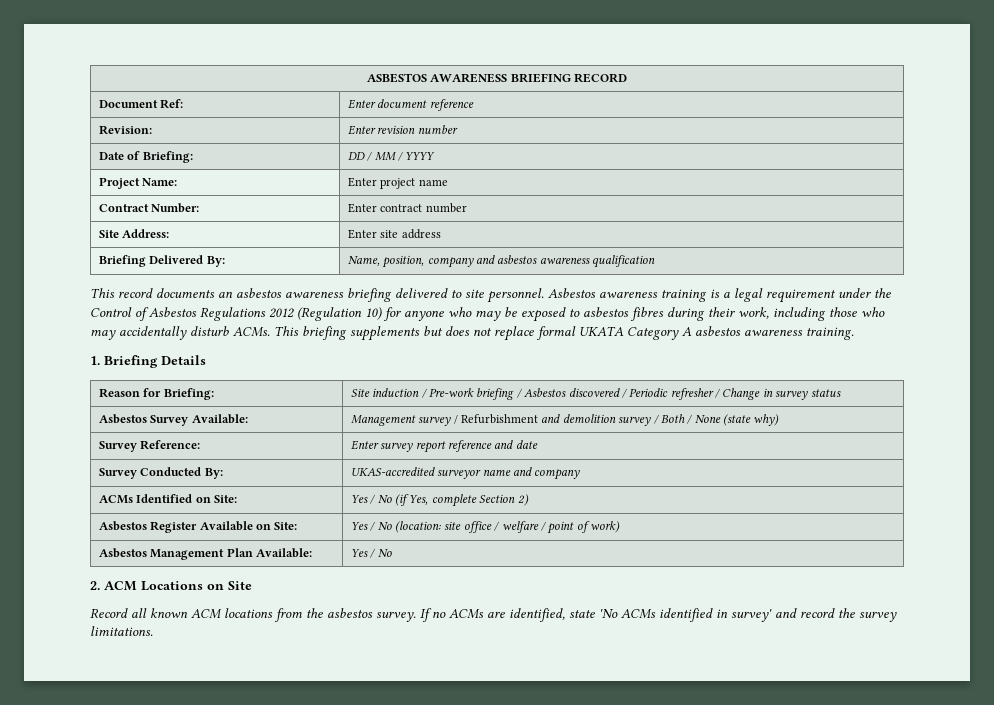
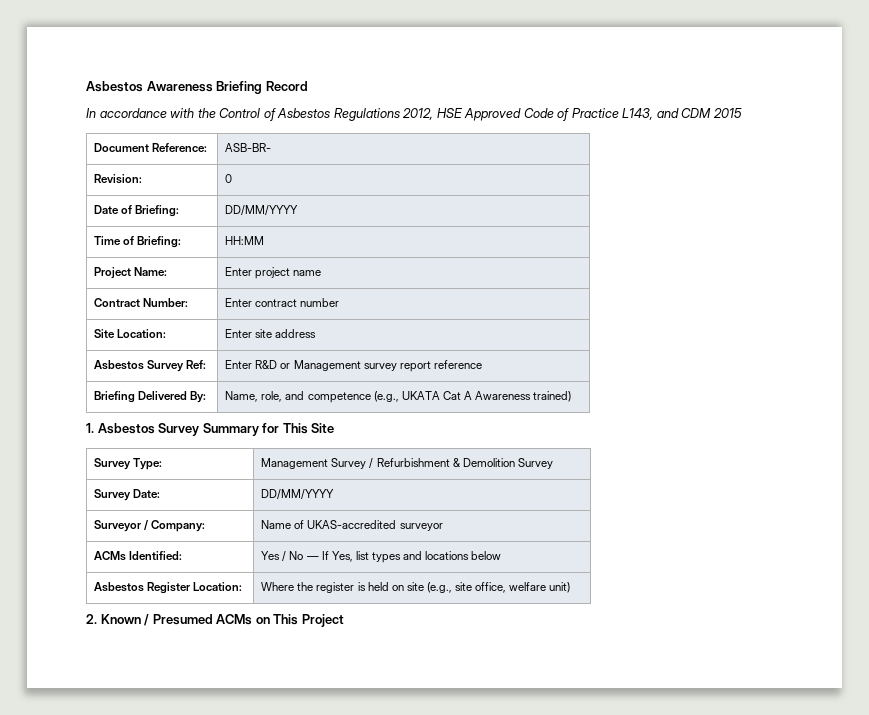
[366,73,628,83] [98,99,184,109] [347,99,474,111] [98,125,152,135] [347,125,458,135] [98,151,193,163] [347,151,436,161] ASBESTOS AWARENESS BRIEFING RECORD // Document Ref: | Enter document reference // Revision: | Enter revision number // Date of Briefing: | DD / MM / YYYY -> [86,81,308,94] [86,108,742,121] [94,143,208,152] [225,143,272,152] [94,174,143,184] [225,174,233,183] [94,205,180,217] [225,205,299,216] [94,236,182,248] [225,236,265,245] Asbestos Awareness Briefing Record // In accordance with the Control of Asbestos Regulations 2012, HSE Approved Code of Practice L143, and CDM 2015 // Document Reference: | ASB-BR- // Revision: | 0 // Date of Briefing: | DD/MM/YYYY // Time of Briefing: | HH:MM
[122,229,170,238] Address: -> [117,329,167,338] Location:
[98,255,225,267] [347,255,656,268] [90,288,891,303] [90,307,885,322] [90,326,854,341] [90,355,206,368] [98,388,214,400] [350,388,841,400] [98,414,248,426] [350,415,452,426] Briefing Delivered By: | Name, position, company and asbestos awareness qualification // This record documents an asbestos awareness briefing delivered to site personnel. Asbestos awareness training is a legal requirement under the Control of Asbestos Regulations 2012 (Regulation 10) for anyone who may be exposed to asbestos fibres during their work, including those who may accidentally disturb ACMs. This briefing supplements but does not replace formal UKATA Category A asbestos awareness training. // 1. Briefing Details // Reason for Briefing: | Site induction / Pre-work briefing / Asbestos discovered / Periodic refresher / Change in survey status // Asbestos Survey Available: | Management survey -> [94,360,207,372] [225,360,482,372] [94,391,207,403] [225,391,572,403] [86,423,335,436] [94,458,163,470] [261,458,367,469] Asbestos Survey Ref: | Enter R&D or Management survey report reference // Briefing Delivered By: | Name, role, and competence (e.g., UKATA Cat A Awareness trained) // 1. Asbestos Survey Summary for This Site // Survey Type: | Management Survey
[541,414,780,426] [98,440,201,452] [350,440,538,453] [98,467,223,479] [350,467,581,480] [98,494,237,504] [350,494,529,507] [98,521,298,533] [350,521,620,534] [98,548,312,560] [350,548,392,558] [90,581,252,591] [90,608,897,622] [90,626,153,636] and demolition survey / Both / None (state why) // Survey Reference: | Enter survey report reference and date // Survey Conducted By: | UKAS-accredited surveyor name and company // ACMs Identified on Site: | Yes / No (if Yes, complete Section 2) // Asbestos Register Available on Site: | Yes / No (location: site office / welfare / point of work) // Asbestos Management Plan Available: | Yes / No // 2. ACM Locations on Site // Record all known ACM locations from the asbestos survey. If no ACMs are identified, state 'No ACMs identified in survey' and record the survey limitations. -> [452,458,553,469] [94,489,161,501] [261,489,335,500] [94,520,206,532] [261,520,443,531] [94,551,183,561] [261,551,502,563] [94,582,243,594] [261,582,571,593] [86,614,344,627] & Demolition Survey // Survey Date: | DD/MM/YYYY // Surveyor / Company: | Name of UKAS-accredited surveyor // ACMs Identified: | Yes / No — If Yes, list types and locations below // Asbestos Register Location: | Where the register is held on site (e.g., site office, welfare unit) // 2. Known / Presumed ACMs on This Project

